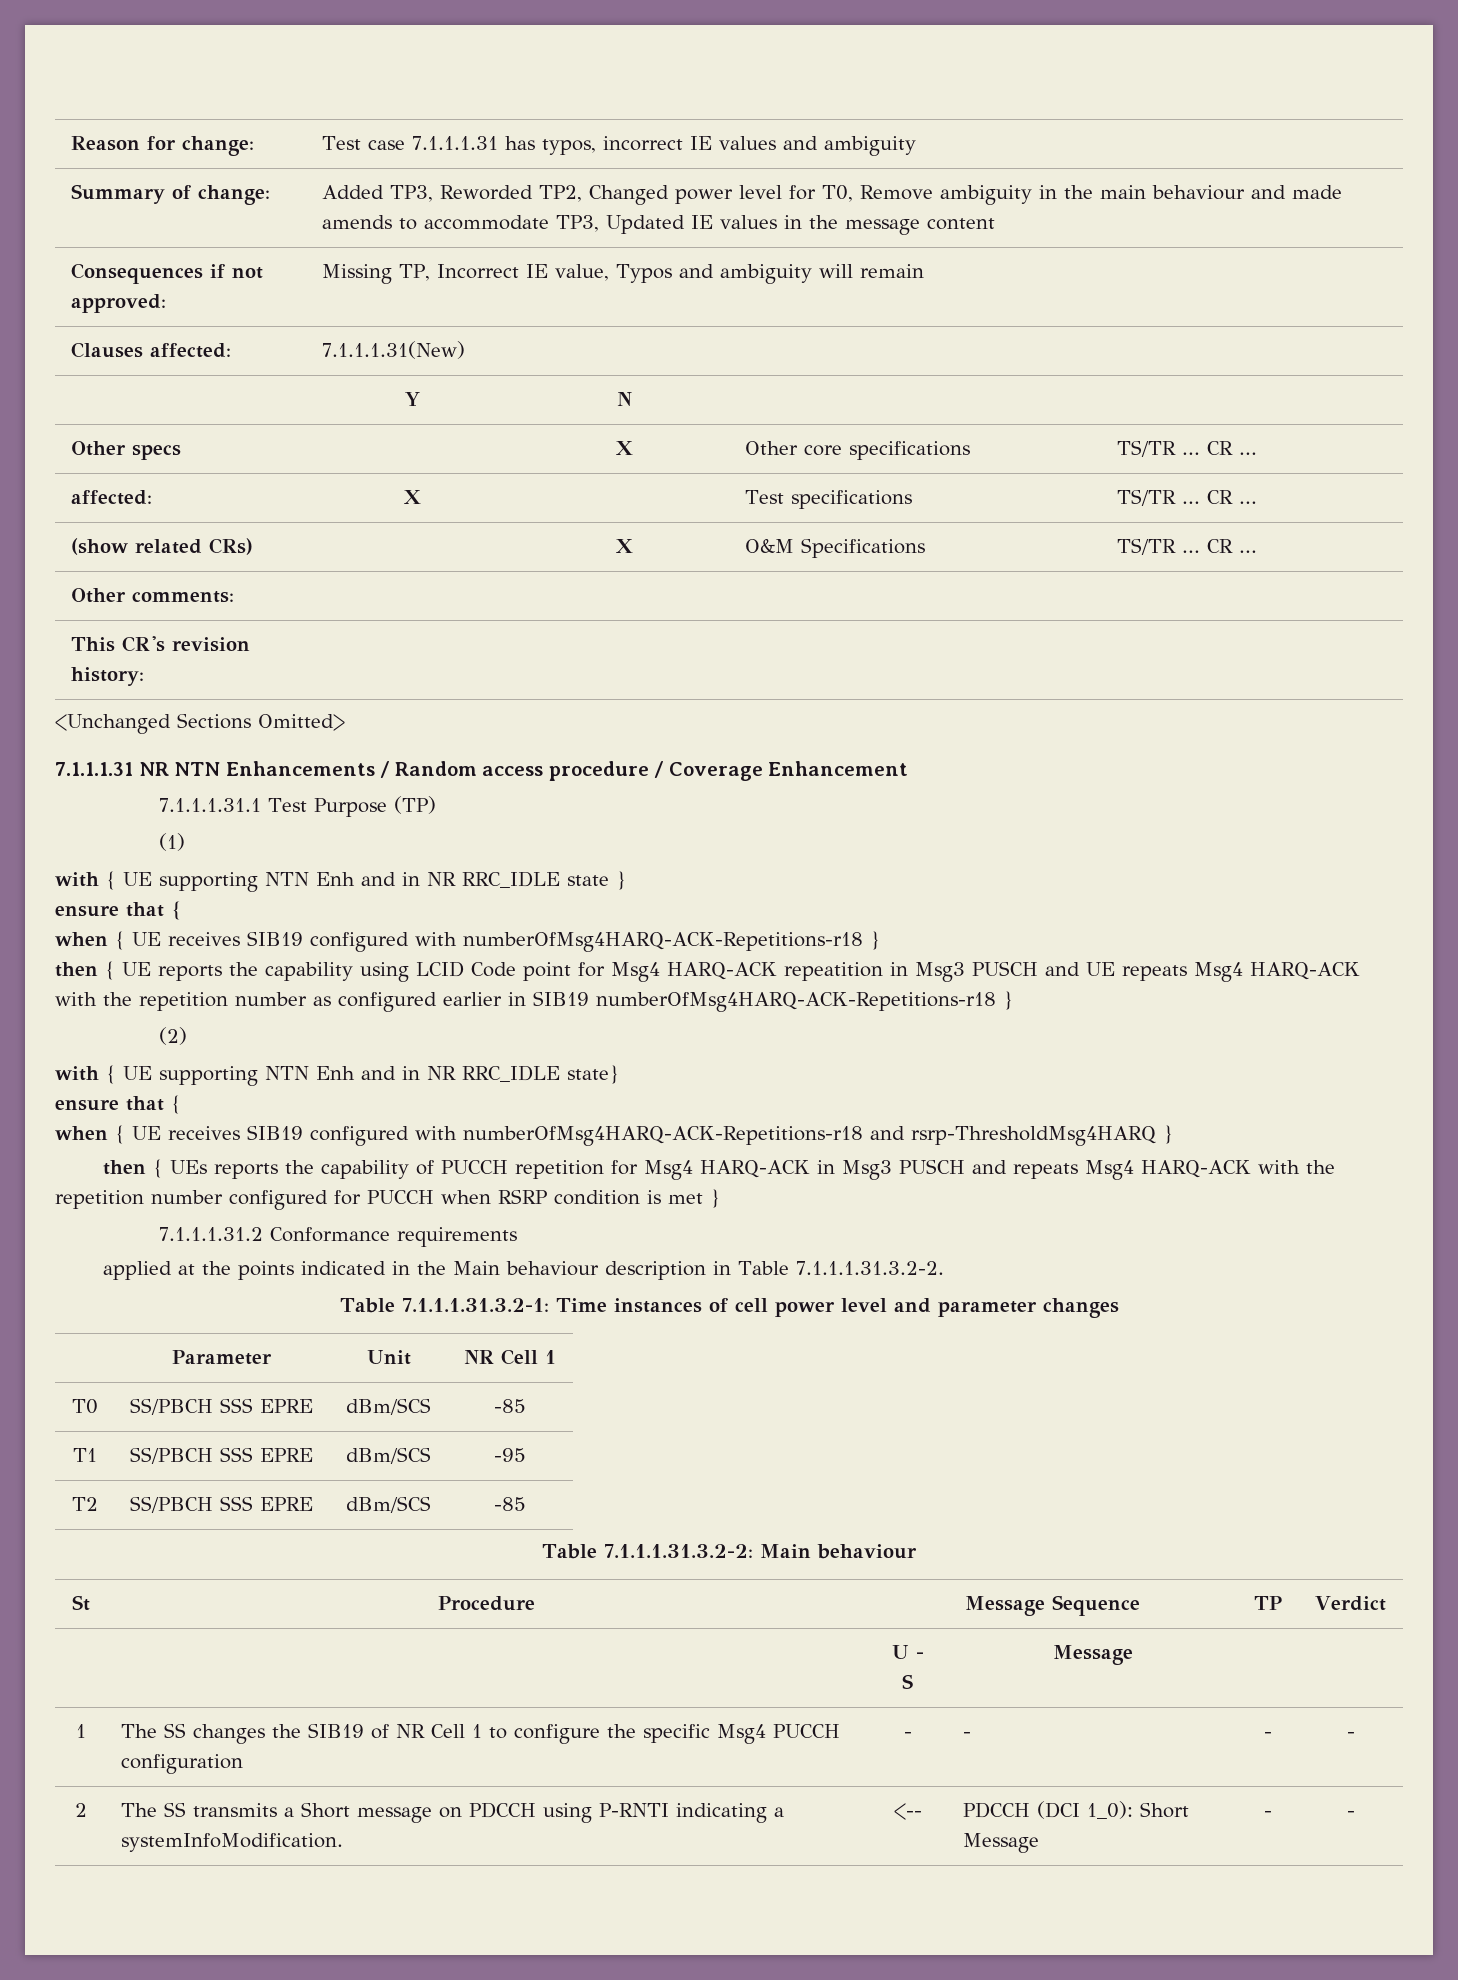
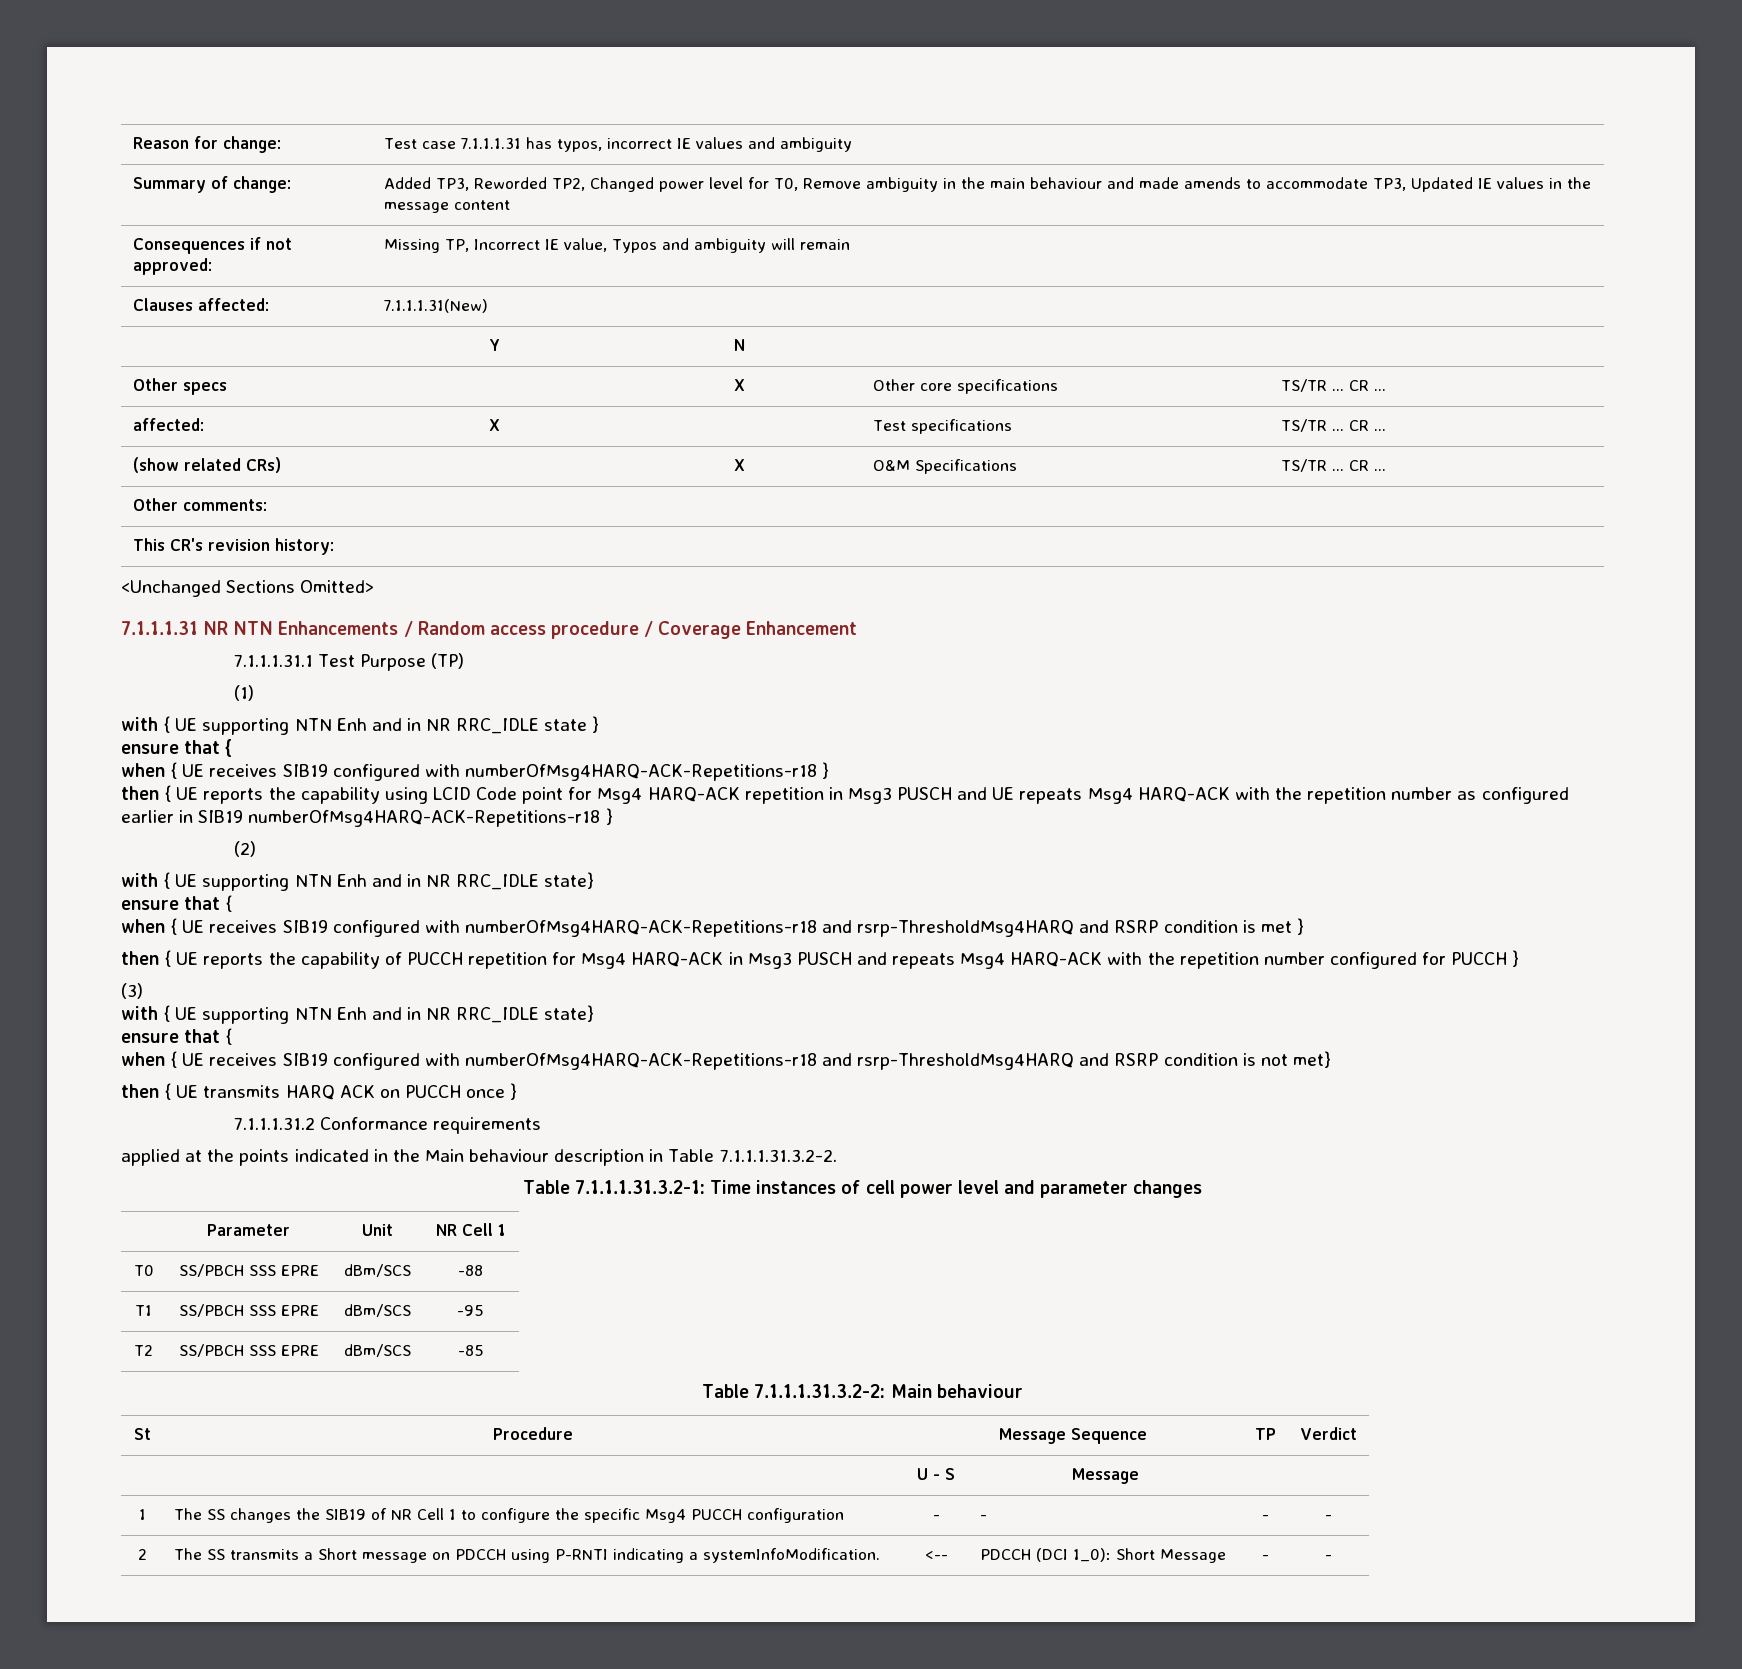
[784,962,883,981] repeatition -> [744,787,824,804] repetition
[1163,1125,1173,1144] [103,1159,208,1178] } // then { UEs -> [1079,918,1304,935] [121,950,199,967] and RSRP condition is met } // then { UE
[441,1189,703,1205] when RSRP condition is met -> [1512,950,1520,967] [121,983,143,999] [121,1005,595,1024] [121,1028,233,1045] [121,1051,1331,1070] [121,1083,506,1100] } // (3) // with { UE supporting NTN Enh and in NR RRC_IDLE state} // ensure that { // when { UE receives SIB19 configured with numberOfMsg4HARQ-ACK-Repetitions-r18 and rsrp-ThresholdMsg4HARQ and RSRP condition is not met} // then { UE transmits HARQ ACK on PUCCH once
[494,1399,526,1413] -85 -> [458,1265,483,1276] -88

